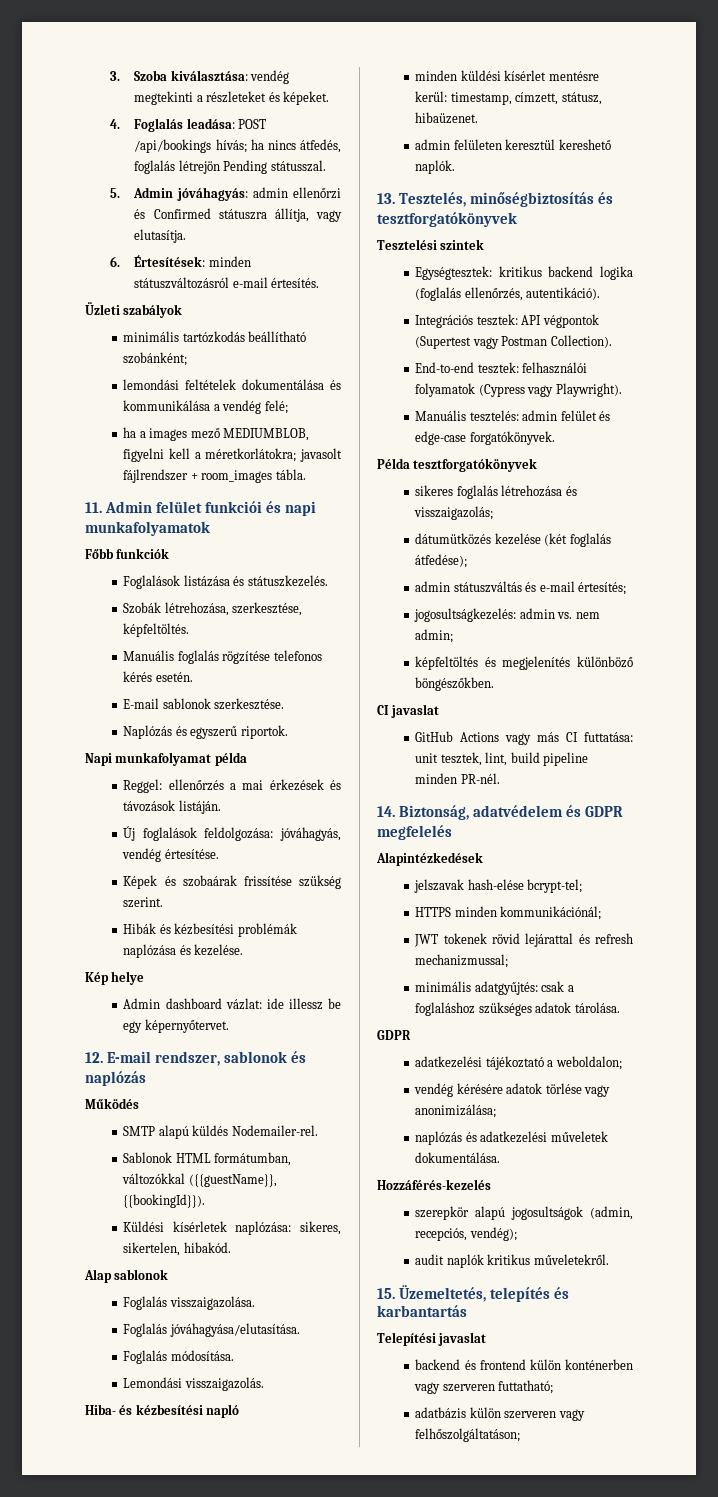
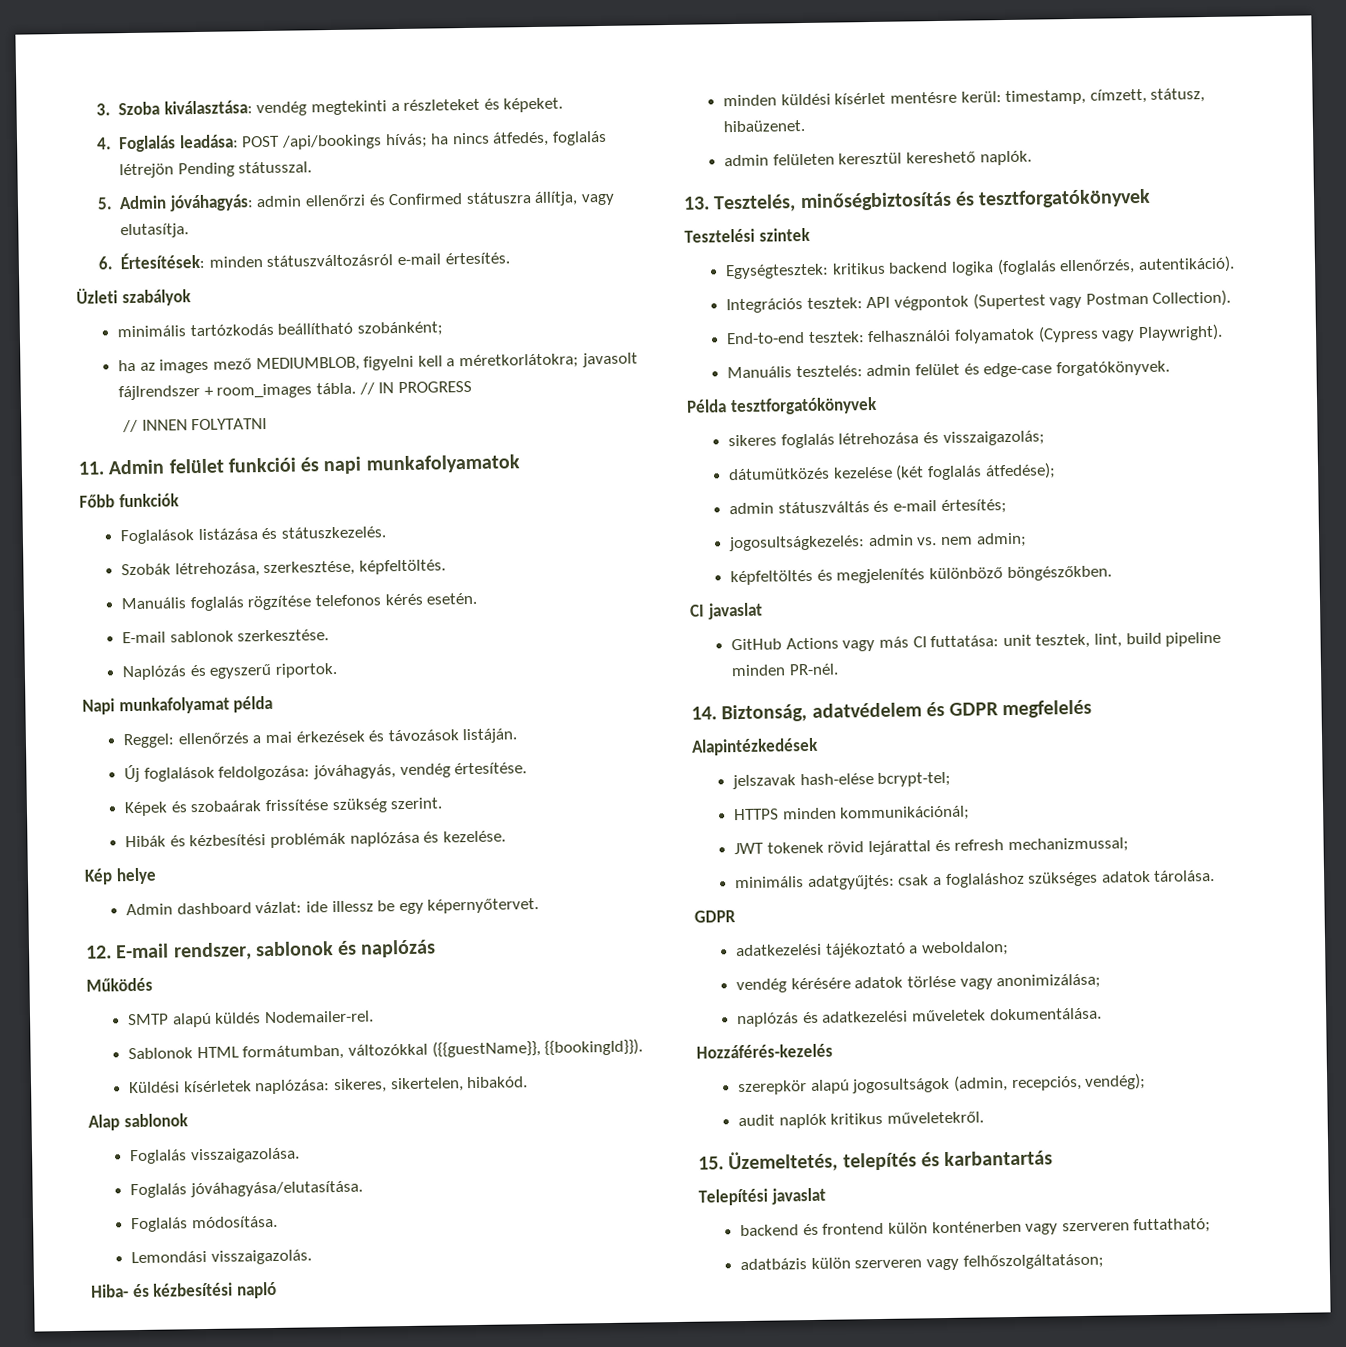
[123,379,341,390] [123,400,288,414] [123,427,146,438] // lemondási feltételek dokumentálása és kommunikálása a vendég felé; // ha a -> [118,359,156,372] // ha az
(306, 474) none -> [358,380,472,395] [122,417,268,433] // IN PROGRESS // // INNEN FOLYTATNI

